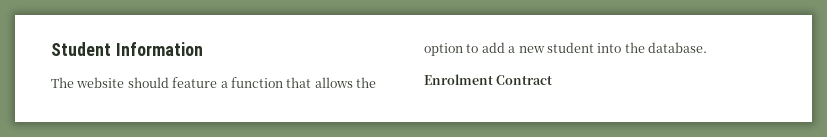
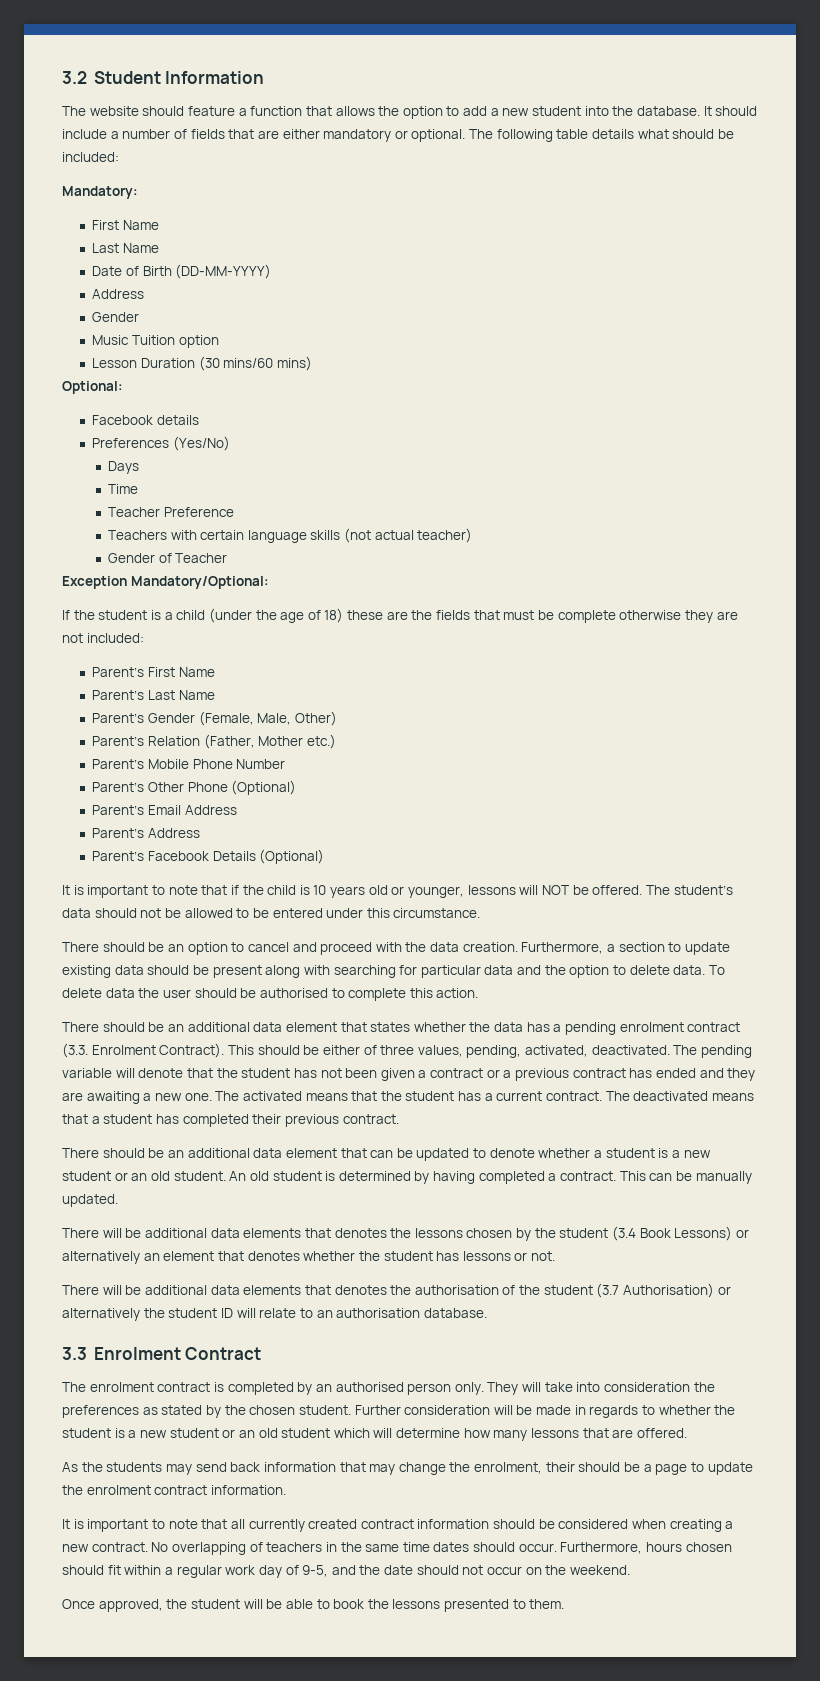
(51, 49) none -> [62,71,87,84] 3.2
[424,74,553,85] // Enrolment Contract -> [703,106,758,116] [62,129,734,142] [62,152,119,162] [62,186,138,199] [92,220,160,230] [92,243,160,253] [92,264,272,279] [92,289,145,299] [92,312,140,322] [92,335,219,348] [92,356,312,371] [62,381,123,394] [92,415,200,425] [92,436,231,451] [107,461,139,474] [107,484,138,494] [107,507,234,517] [107,528,473,543] [107,553,228,563] [62,576,269,589] [62,608,738,623] [62,633,144,643] [92,667,215,677] [92,690,215,700] [92,711,337,726] [92,734,336,749] [92,759,286,769] [92,780,297,795] [92,805,237,815] [92,828,201,838] [92,849,325,864] [62,885,733,898] [62,908,481,918] [62,942,730,955] [62,965,725,978] [62,988,479,1001] [62,1022,741,1035] [62,1043,753,1058] [62,1068,756,1081] [62,1091,754,1104] [62,1114,399,1127] [62,1148,711,1161] [62,1171,752,1184] [62,1194,118,1207] [62,1226,749,1241] [62,1251,556,1264] [62,1283,731,1298] [62,1308,487,1321] [62,1347,262,1360] [62,1382,715,1395] [62,1405,736,1418] [62,1428,687,1441] [62,1462,753,1475] [62,1485,286,1495] [62,1519,734,1532] [62,1542,732,1555] [62,1565,630,1578] [62,1599,565,1612] It should include a number of fields that are either mandatory or optional. The following table details what should be included: // Mandatory: // First Name // Last Name // Date of Birth (DD-MM-YYYY) // Address // Gender // Music Tuition option // Lesson Duration (30 mins/60 mins) // Optional: // Facebook details // Preferences (Yes/No) // Days // Time // Teacher Preference // Teachers with certain language skills (not actual teacher) // Gender of Teacher // Exception Mandatory/Optional: // If the student is a child (under the age of 18) these are the fields that must be complete otherwise they are not included: // Parent’s First Name // Parent’s Last Name // Parent’s Gender (Female, Male, Other) // Parent’s Relation (Father, Mother etc.) // Parent’s Mobile Phone Number // Parent’s Other Phone (Optional) // Parent’s Email Address // Parent’s Address // Parent’s Facebook Details (Optional) // It is important to note that if the child is 10 years old or younger, lessons will NOT be offered. The student’s data should not be allowed to be entered under this circumstance. // There should be an option to cancel and proceed with the data creation. Furthermore, a section to update existing data should be present along with searching for particular data and the option to delete data. To delete data the user should be authorised to complete this action. // There should be an additional data element that states whether the data has a pending enrolment contract (3.3. Enrolment Contract). This should be either of three values, pending, activated, deactivated. The pending variable will denote that the student has not been given a contract or a previous contract has ended and they are awaiting a new one. The activated means that the student has a current contract. The deactivated means that a student has completed their previous contract. // There should be an additional data element that can be updated to denote whether a student is a new student or an old student. An old student is determined by having completed a contract. This can be manually updated. // There will be additional data elements that denotes the lessons chosen by the student (3.4 Book Lessons) or alternatively an element that denotes whether the student has lessons or not. // There will be additional data elements that denotes the authorisation of the student (3.7 Authorisation) or alternatively the student ID will relate to an authorisation database. // 3.3 Enrolment Contract // The enrolment contract is completed by an authorised person only. They will take into consideration the preferences as stated by the chosen student. Further consideration will be made in regards to whether the student is a new student or an old student which will determine how many lessons that are offered. // As the students may send back information that may change the enrolment, their should be a page to update the enrolment contract information. // It is important to note that all currently created contract information should be considered when creating a new contract. No overlapping of teachers in the same time dates should occur. Furthermore, hours chosen should fit within a regular work day of 9-5, and the date should not occur on the weekend. // Once approved, the student will be able to book the lessons presented to them.

